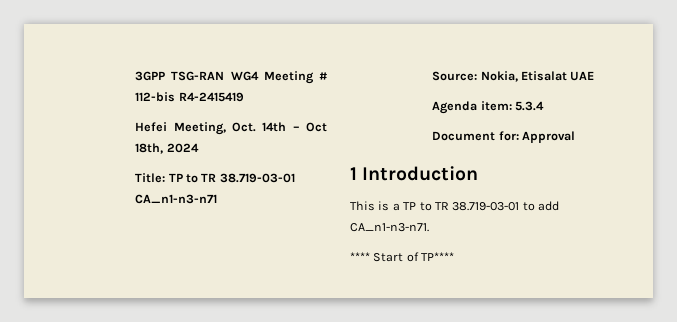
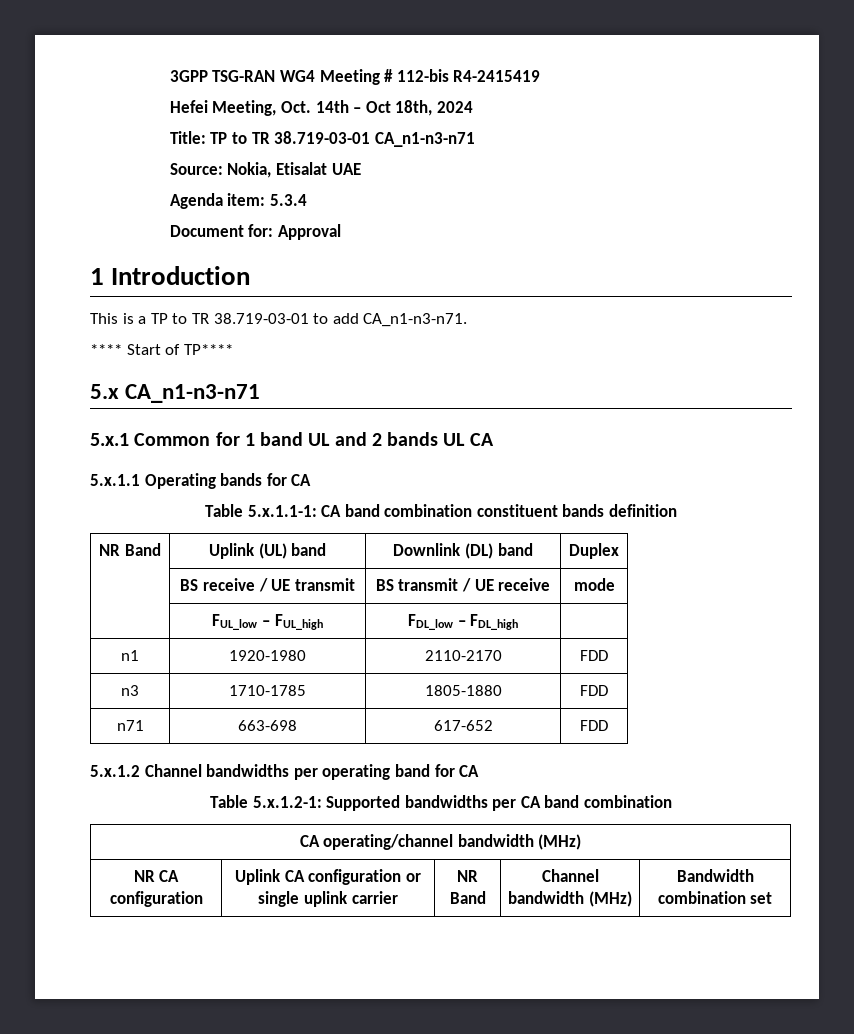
(455, 256) none -> [90,384,261,403] [90,432,494,446] [90,473,312,489] [204,504,678,517] [99,543,161,556] [208,543,327,559] [393,543,533,559] [569,543,619,559] [180,578,355,592] [375,578,551,592] [573,578,615,591] [212,614,323,630] [407,614,519,630] [121,650,139,661] [229,650,306,661] [424,650,502,661] [580,650,608,661] [121,685,139,696] [229,685,306,696] [424,685,502,696] [580,685,608,696] [116,720,144,731] [238,720,297,731] [433,720,493,731] [580,720,608,731] [90,764,480,780] [209,795,673,811] [299,834,582,850] [133,870,180,882] [109,891,203,907] [235,869,421,885] [258,891,398,907] [457,870,478,882] [449,891,486,904] [541,869,599,882] [508,891,632,907] [676,869,754,882] [657,891,773,904] // 5.x CA_n1-n3-n71 // 5.x.1 Common for 1 band UL and 2 bands UL CA // 5.x.1.1 Operating bands for CA // Table 5.x.1.1-1: CA band combination constituent bands definition // NR Band | Uplink (UL) band | Downlink (DL) band | Duplex // | BS receive / UE transmit | BS transmit / UE receive | mode // | FUL_low – FUL_high | FDL_low – FDL_high | // n1 | 1920-1980 | 2110-2170 | FDD // n3 | 1710-1785 | 1805-1880 | FDD // n71 | 663-698 | 617-652 | FDD // 5.x.1.2 Channel bandwidths per operating band for CA // Table 5.x.1.2-1: Supported bandwidths per CA band combination // CA operating/channel bandwidth (MHz) // NR CA configuration | Uplink CA configuration or single uplink carrier | NR Band | Channel bandwidth (MHz) | Bandwidth combination set

